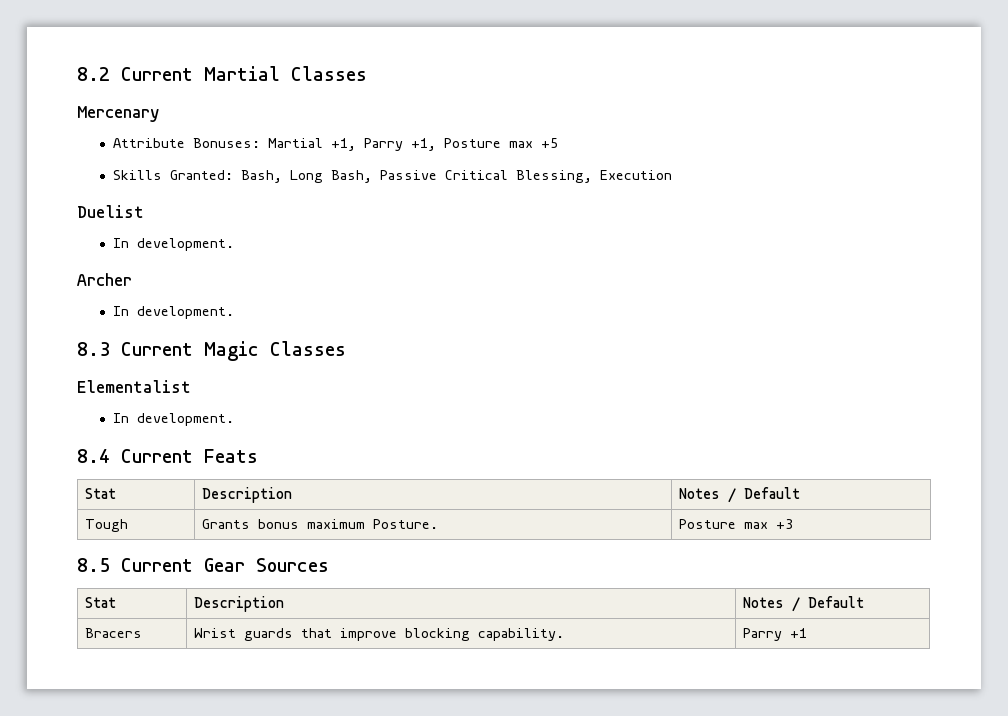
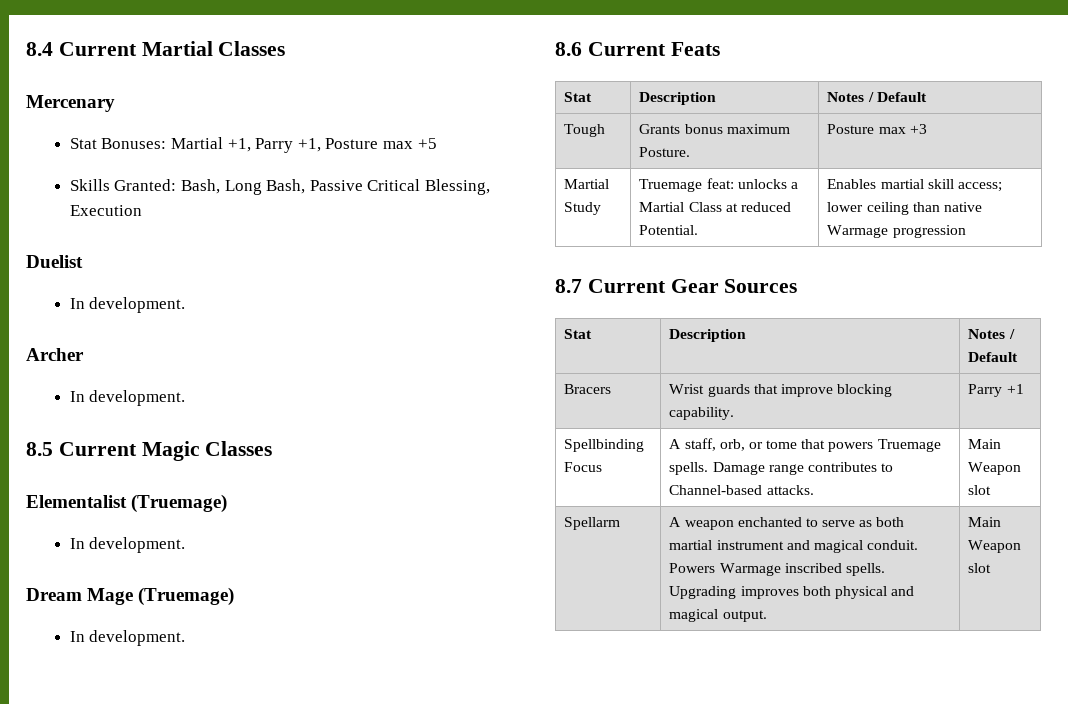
[77,67,110,81] 8.2 -> [26,42,53,56] 8.4
[113,138,186,148] Attribute -> [69,138,97,149] Stat
[77,342,110,356] 8.3 -> [26,442,53,456] 8.5
[113,413,235,426] [77,449,110,463] // In development. // 8.4 -> [131,494,228,513] [69,537,186,553] [26,587,235,606] [69,630,186,646] [555,42,582,56] (Truemage) // In development. // Dream Mage (Truemage) // In development. // 8.6
[77,558,110,572] // 8.5 -> [564,179,610,189] [564,202,602,215] [639,178,798,192] [639,202,791,212] [639,225,699,235] [827,179,1002,192] [827,202,982,215] [827,225,966,238] [555,279,582,293] // Martial Study | Truemage feat: unlocks a Martial Class at reduced Potential. | Enables martial skill access; lower ceiling than native Warmage progression // 8.7
(808, 633) none -> [564,439,645,452] [564,462,603,472] [669,438,941,452] [669,462,894,475] [669,485,814,495] [968,439,1002,449] [968,462,1022,475] [968,485,992,495] [564,517,621,530] [669,517,905,530] [669,540,919,553] [669,563,885,576] [669,586,915,599] [669,609,767,622] [968,517,1002,527] [968,540,1022,553] [968,563,992,573] // Spellbinding Focus | A staff, orb, or tome that powers Truemage spells. Damage range contributes to Channel-based attacks. | Main Weapon slot // Spellarm | A weapon enchanted to serve as both martial instrument and magical conduit. Powers Warmage inscribed spells. Upgrading improves both physical and magical output. | Main Weapon slot

